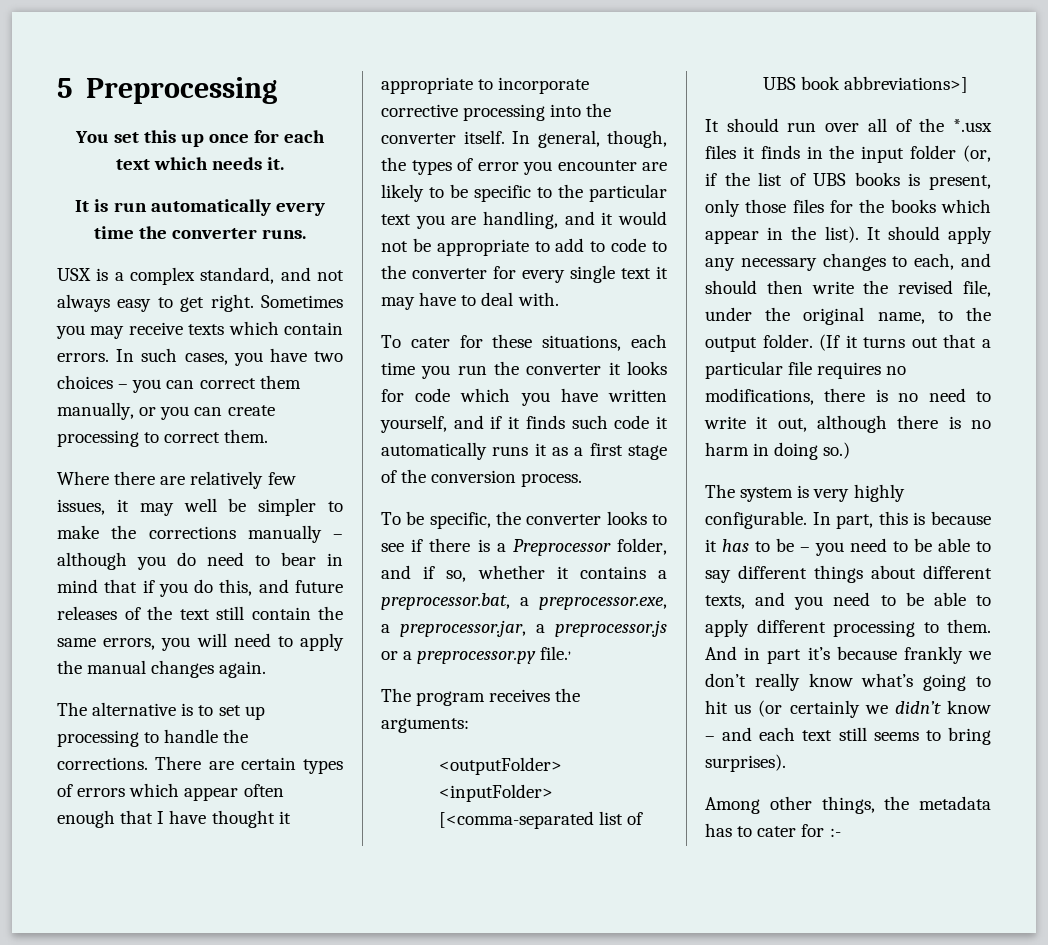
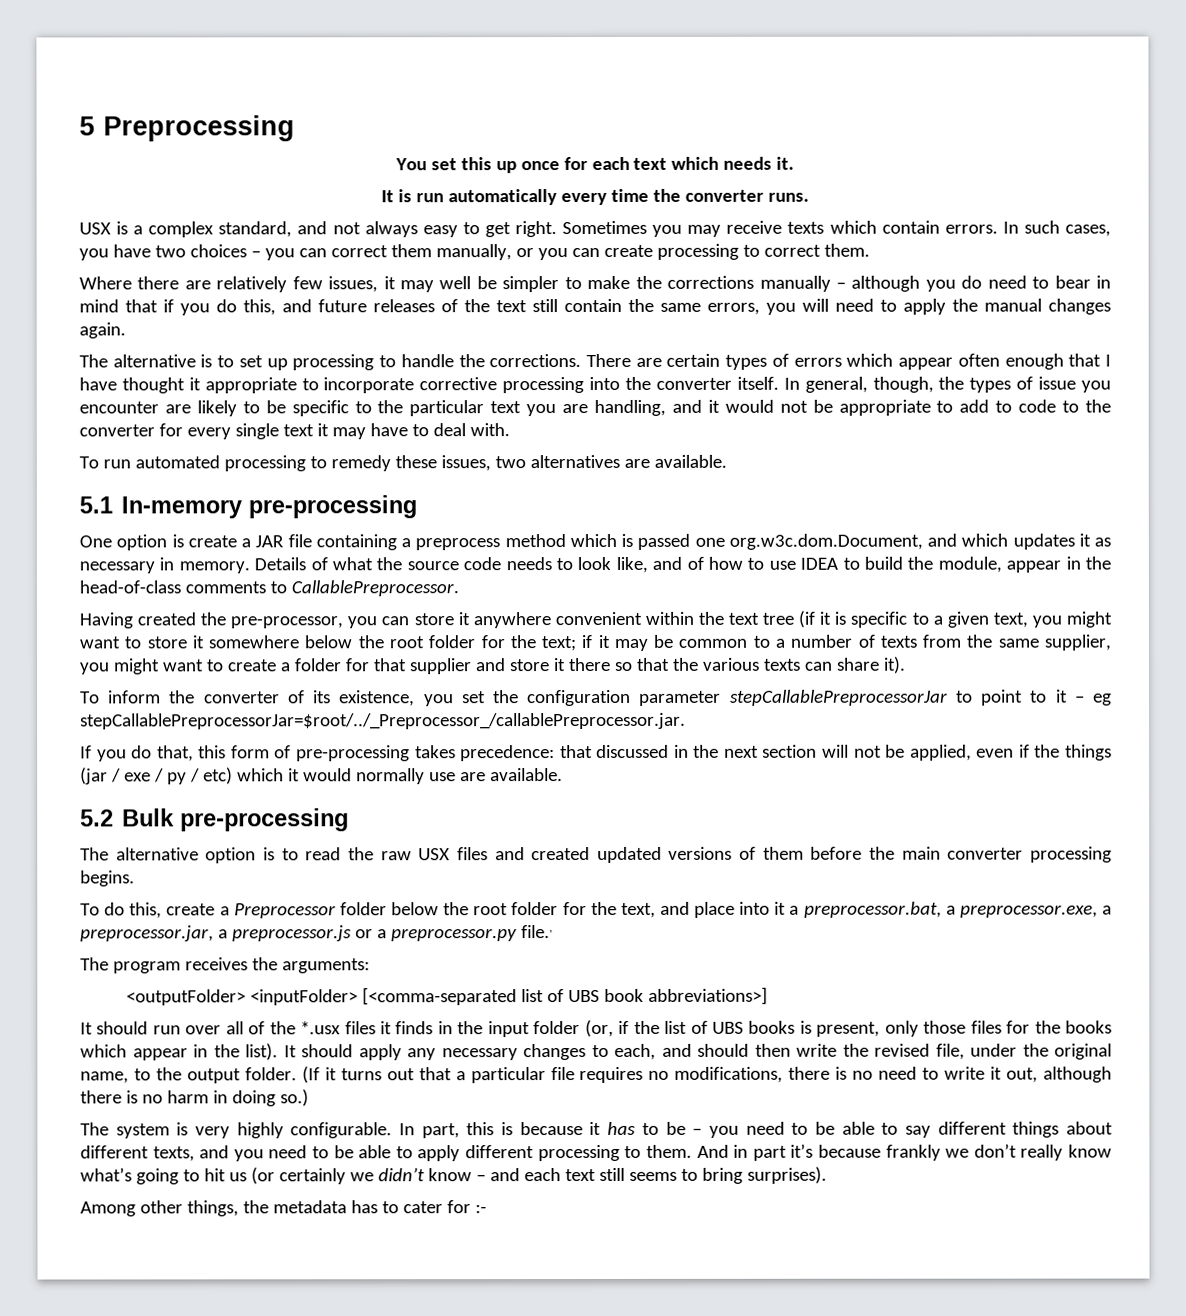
[477,162,519,171] error -> [1038,376,1077,390] issue
[410,334,667,351] [381,361,667,379] [381,388,667,406] [380,415,668,433] [381,442,667,460] [381,469,583,487] [381,511,667,529] [381,538,667,556] [381,565,646,582] cater for these situations, each time you run the converter it looks for code which you have written yourself, and if it finds such code it automatically runs it as a first stage of the conversion process. // To be specific, the converter looks to see if there is a Preprocessor folder, and if so, whether it contains -> [102,454,727,472] [79,495,418,519] [79,533,1111,551] [79,556,1111,574] [79,580,459,597] [79,610,1112,629] [79,634,1111,652] [80,656,906,675] [80,689,1112,707] [80,712,686,730] [80,744,1113,762] [80,767,563,785] [80,808,350,832] [80,846,1112,864] [80,870,135,887] [80,901,787,919] run automated processing to remedy these issues, two alternatives are available. // 5.1 In-memory pre-processing // One option is create a JAR file containing a preprocess method which is passed one org.w3c.dom.Document, and which updates it as necessary in memory. Details of what the source code needs to look like, and of how to use IDEA to build the module, appear in the head-of-class comments to CallablePreprocessor. // Having created the pre-processor, you can store it anywhere convenient within the text tree (if it is specific to a given text, you might want to store it somewhere below the root folder for the text; if it may be common to a number of texts from the same supplier, you might want to create a folder for that supplier and store it there so that the various texts can share it). // To inform the converter of its existence, you set the configuration parameter stepCallablePreprocessorJar to point to it – eg stepCallablePreprocessorJar=$root/../_Preprocessor_/callablePreprocessor.jar. // If you do that, this form of pre-processing takes precedence: that discussed in the next section will not be applied, even if the things (jar / exe / py / etc) which it would normally use are available. // 5.2 Bulk pre-processing // The alternative option is to read the raw USX files and created updated versions of them before the main converter processing begins. // To do this, create a Preprocessor folder below the root folder for the text, and place into it

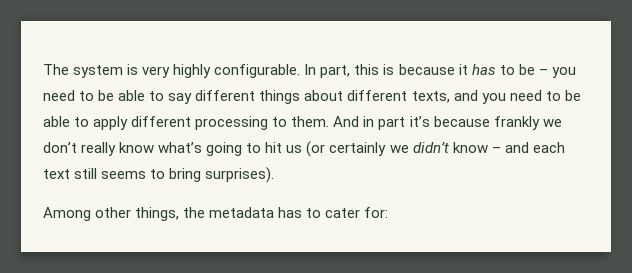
[79,115,296,142] [394,156,795,174] [381,188,809,206] [79,220,1112,238] [79,243,870,261] [79,275,1111,293] [79,298,1111,316] [79,322,126,339] [79,353,1112,371] [79,376,1112,394] [79,399,1111,417] [79,423,510,440] [79,454,727,472] [79,495,418,519] [79,533,1111,551] [79,556,1111,574] [79,580,459,597] [79,610,1112,629] [79,634,1111,652] [80,656,906,675] [80,689,1112,707] [80,712,686,730] [80,744,1113,762] [80,767,563,785] [80,808,350,832] [80,846,1112,864] [80,870,135,887] [80,901,1112,919] [80,925,553,942] [80,957,370,974] [126,986,769,1006] [80,1019,1112,1038] [80,1043,1112,1061] [80,1066,1113,1084] [80,1089,309,1107] 5 Preprocessing // You set this up once for each text which needs it. // It is run automatically every time the converter runs. // USX is a complex standard, and not always easy to get right. Sometimes you may receive texts which contain errors. In such cases, you have two choices – you can correct them manually, or you can create processing to correct them. // Where there are relatively few issues, it may well be simpler to make the corrections manually – although you do need to bear in mind that if you do this, and future releases of the text still contain the same errors, you will need to apply the manual changes again. // The alternative is to set up processing to handle the corrections. There are certain types of errors which appear often enough that I have thought it appropriate to incorporate corrective processing into the converter itself. In general, though, the types of issue you encounter are likely to be specific to the particular text you are handling, and it would not be appropriate to add to code to the converter for every single text it may have to deal with. // To run automated processing to remedy these issues, two alternatives are available. // 5.1 In-memory pre-processing // One option is create a JAR file containing a preprocess method which is passed one org.w3c.dom.Document, and which updates it as necessary in memory. Details of what the source code needs to look like, and of how to use IDEA to build the module, appear in the head-of-class comments to CallablePreprocessor. // Having created the pre-processor, you can store it anywhere convenient within the text tree (if it is specific to a given text, you might want to store it somewhere below the root folder for the text; if it may be common to a number of texts from the same supplier, you might want to create a folder for that supplier and store it there so that the various texts can share it). // To inform the converter of its existence, you set the configuration parameter stepCallablePreprocessorJar to point to it – eg stepCallablePreprocessorJar=$root/../_Preprocessor_/callablePreprocessor.jar. // If you do that, this form of pre-processing takes precedence: that discussed in the next section will not be applied, even if the things (jar / exe / py / etc) which it would normally use are available. // 5.2 Bulk pre-processing // The alternative option is to read the raw USX files and created updated versions of them before the main converter processing begins. // To do this, create a Preprocessor folder below the root folder for the text, and place into it a preprocessor.bat, a preprocessor.exe, a preprocessor.jar, a preprocessor.js or a preprocessor.py file., // The program receives the arguments: // <outputFolder> <inputFolder> [<comma-separated list of UBS book abbreviations>] // It should run over all of the *.usx files it finds in the input folder (or, if the list of UBS books is present, only those files for the books which appear in the list). It should apply any necessary changes to each, and should then write the revised file, under the original name, to the output folder. (If it turns out that a particular file requires no modifications, there is no need to write it out, although there is no harm in doing so.) // -> (43, 69) none
[446,1200,487,1214] for :- -> [364,207,389,218] for:

